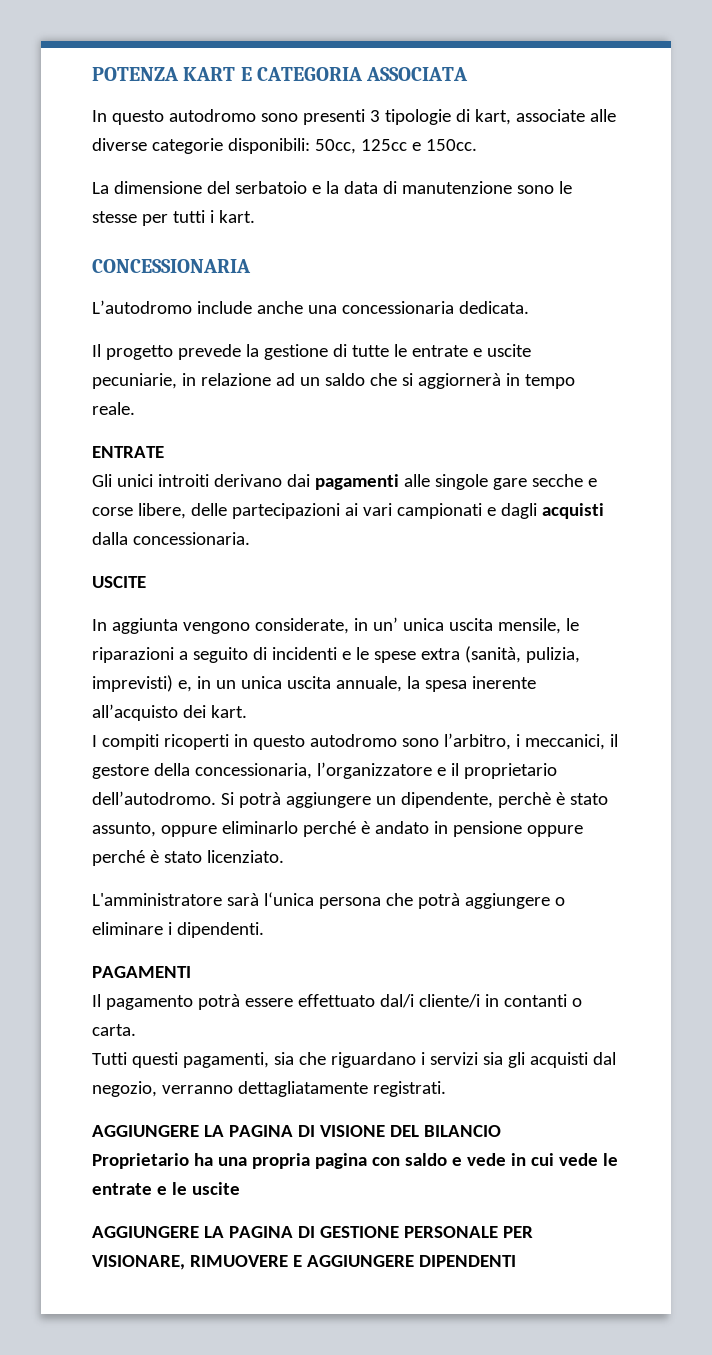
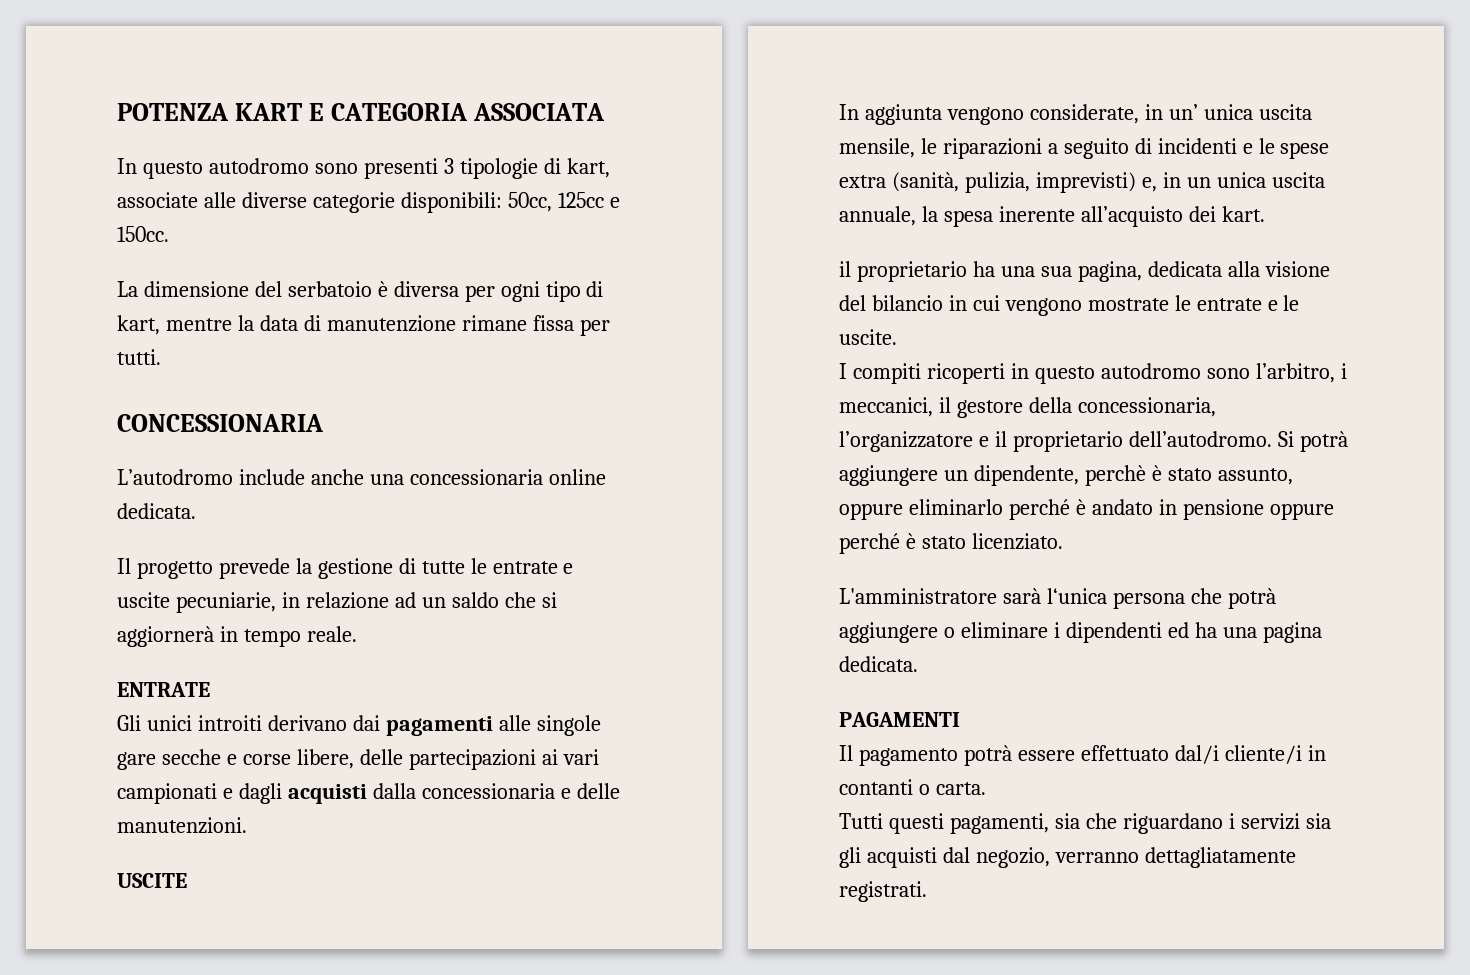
[311,181,572,194] [92,210,255,226] e la data di manutenzione sono le stesse per tutti i kart. -> [377,281,604,302] [117,315,610,336] [117,349,161,365] è diversa per ogni tipo di kart, mentre la data di manutenzione rimane fissa per tutti.
(454, 307) none -> [548,469,606,485] online
[132,532,250,545] concessionaria. -> [421,783,620,799] [117,817,247,834] concessionaria e delle manutenzioni.
(247, 711) none -> [839,261,1330,282] [839,295,1300,316] [839,329,897,345] // il proprietario ha una sua pagina, dedicata alla visione del bilancio in cui vengono mostrate le entrate e le uscite.
[176,922,264,938] dipendenti. -> [1065,622,1322,643] [839,656,918,672] dipendenti ed ha una pagina dedicata.
[92,1125,501,1137] [92,1153,618,1169] [92,1182,240,1195] [92,1226,533,1238] [92,1255,516,1270] // AGGIUNGERE LA PAGINA DI VISIONE DEL BILANCIO // Proprietario ha una propria pagina con saldo e vede in cui vede le entrate e le uscite // AGGIUNGERE LA PAGINA DI GESTIONE PERSONALE PER VISIONARE, RIMUOVERE E AGGIUNGERE DIPENDENTI -> (927, 891) none

